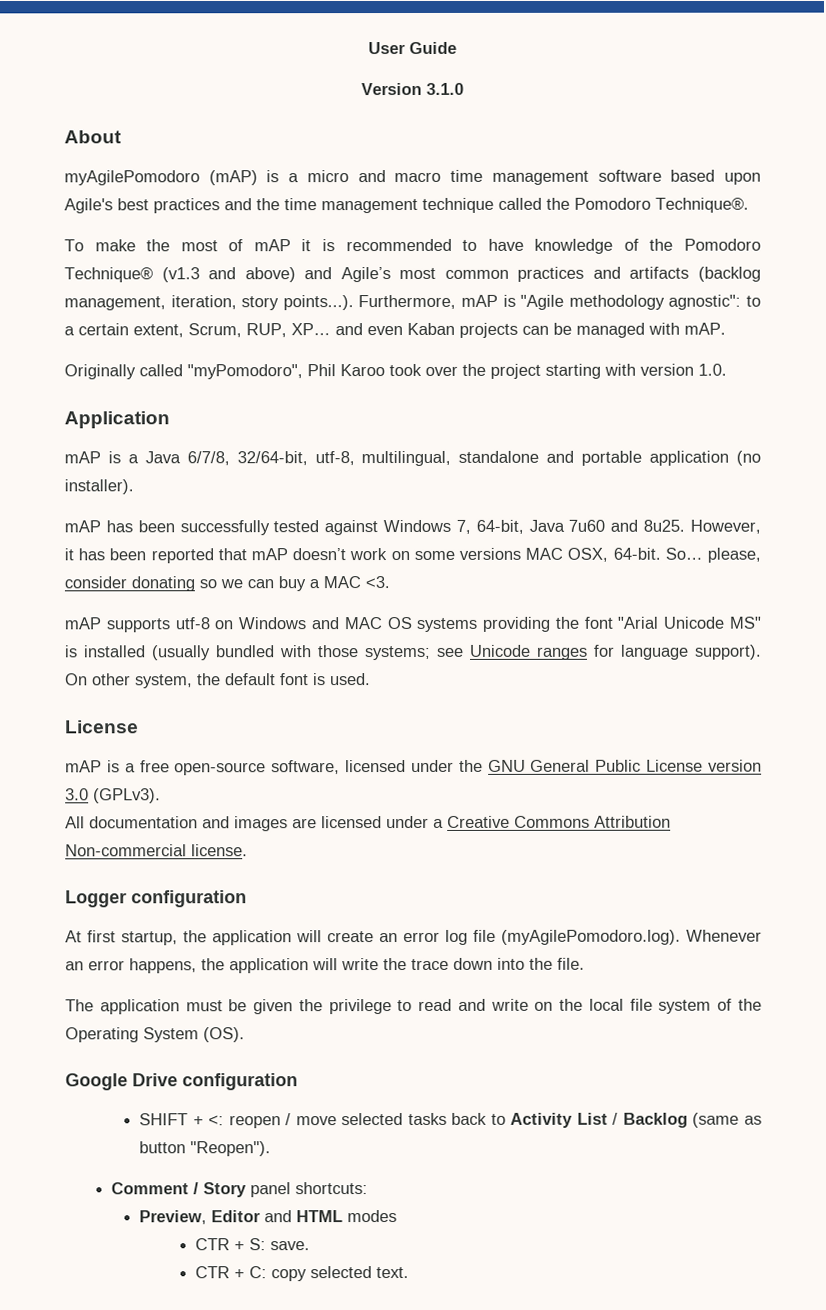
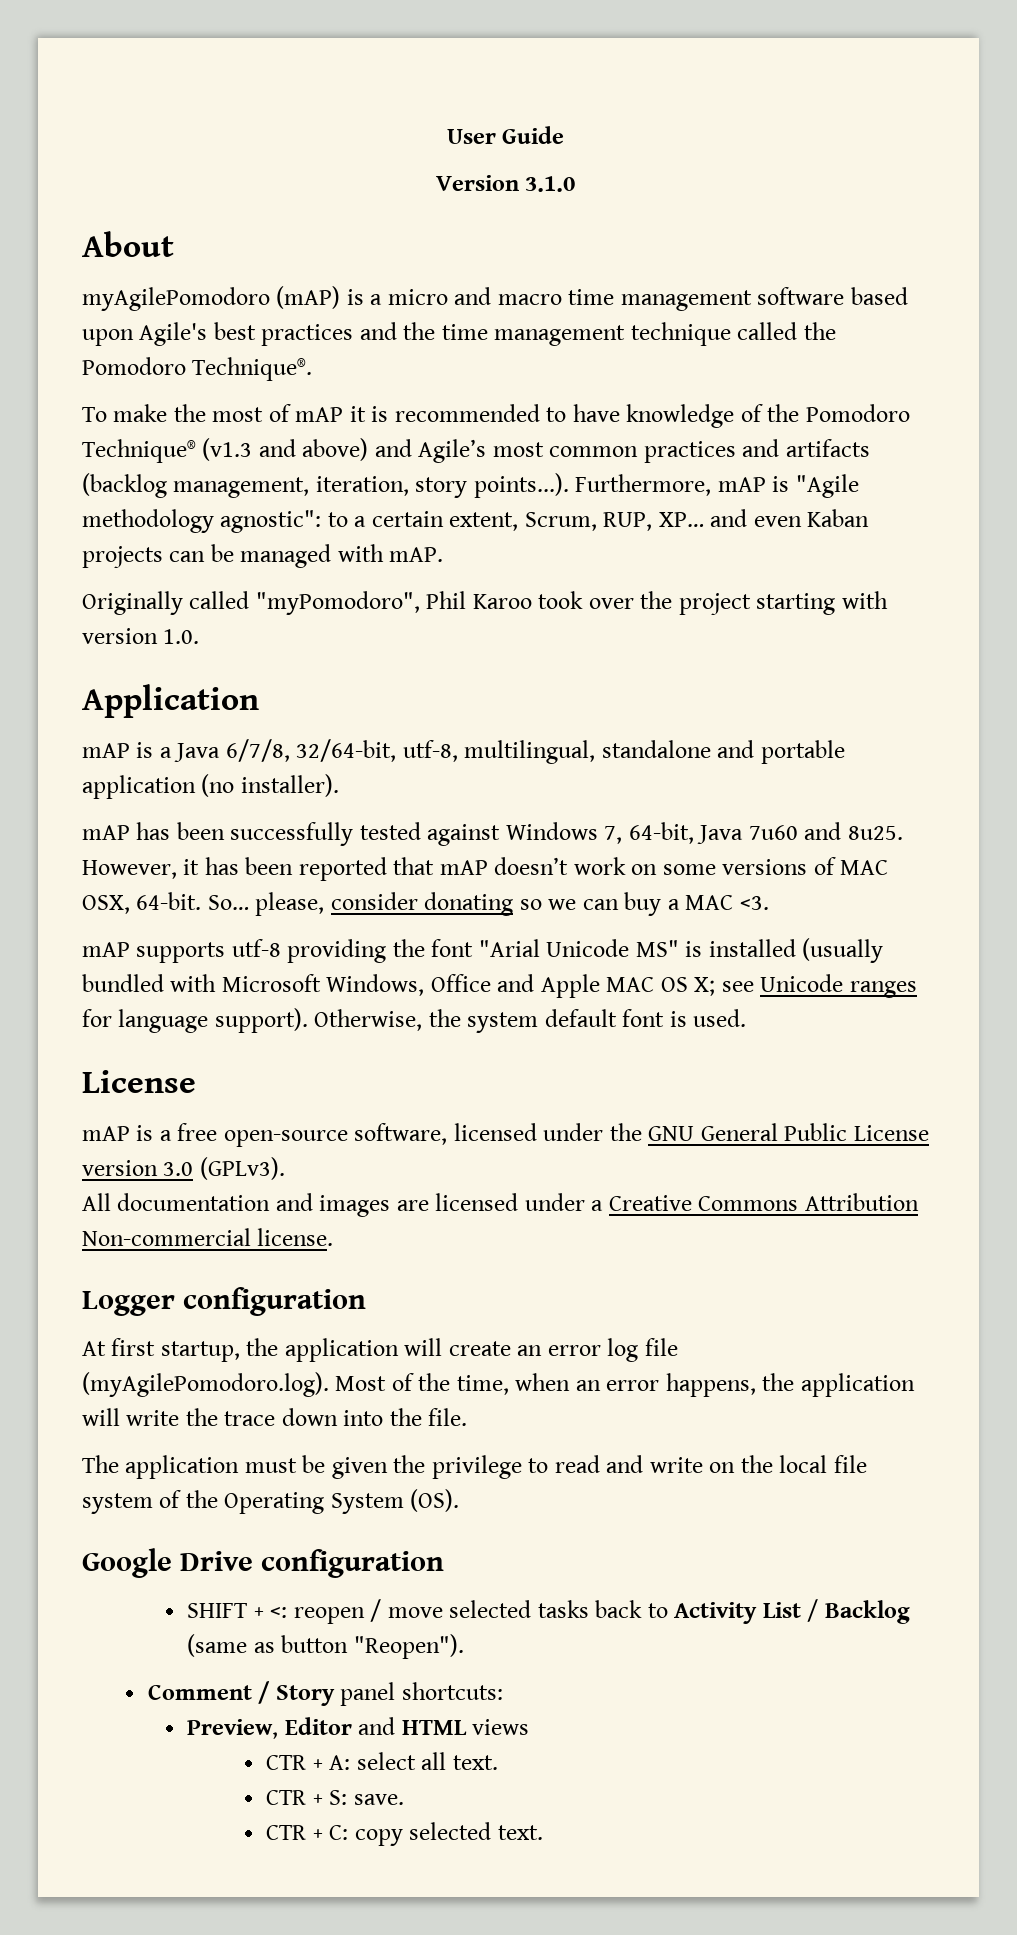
(521, 553) none -> [813,857,836,875] of
[214,617,478,632] on Windows and MAC OS systems -> (281, 948) none
[317,645,431,661] those systems; -> [221,974,716,998] Microsoft Windows, Office and Apple MAC OS X;
[65,673,221,689] On other system, the -> [314,1009,539,1033] Otherwise, the system
[686,929,762,942] Whenever -> [335,1373,571,1395] Most of the time, when
[347,1210,398,1223] modes -> [472,1719,530,1735] [266,1752,498,1770] views // CTR + A: select all text.

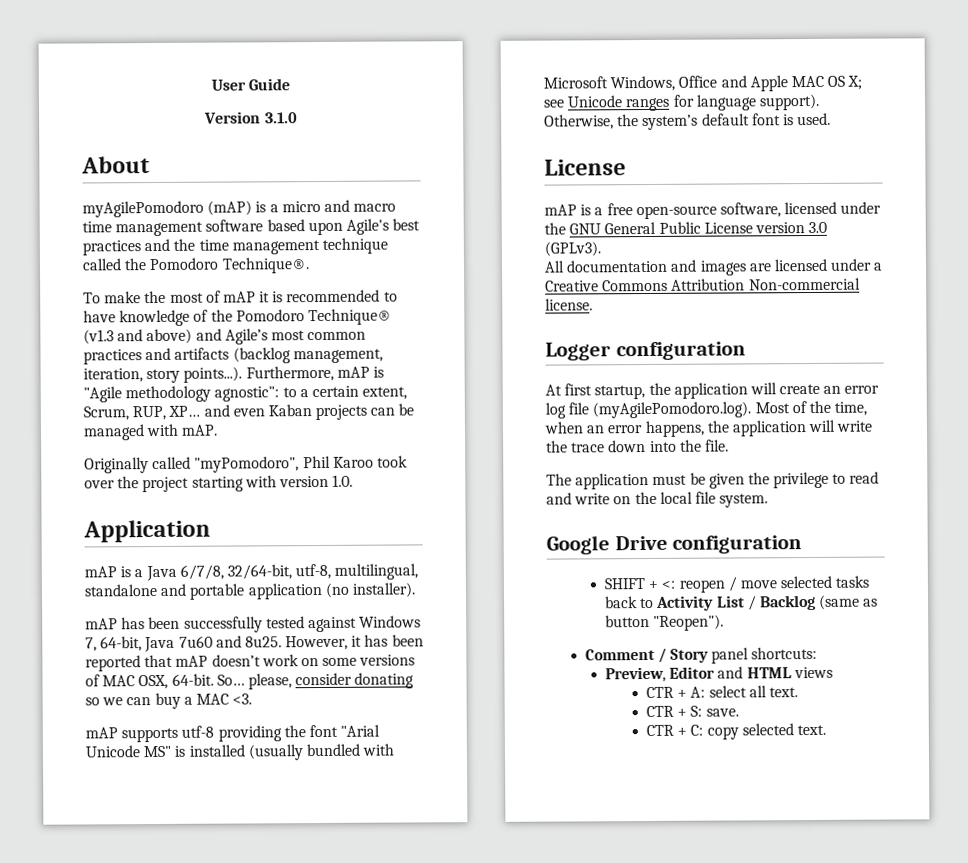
[467,1012,539,1033] system -> [642,114,699,131] system’s
[82,1489,460,1514] system of the Operating System (OS). -> [719,493,769,508] system.

